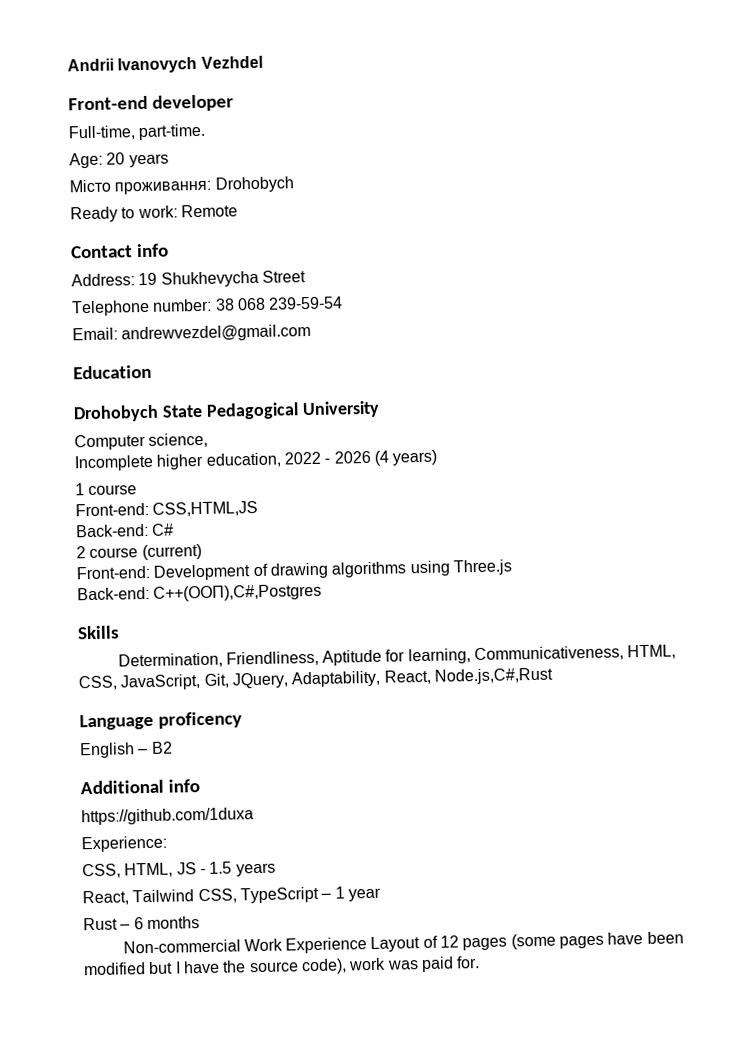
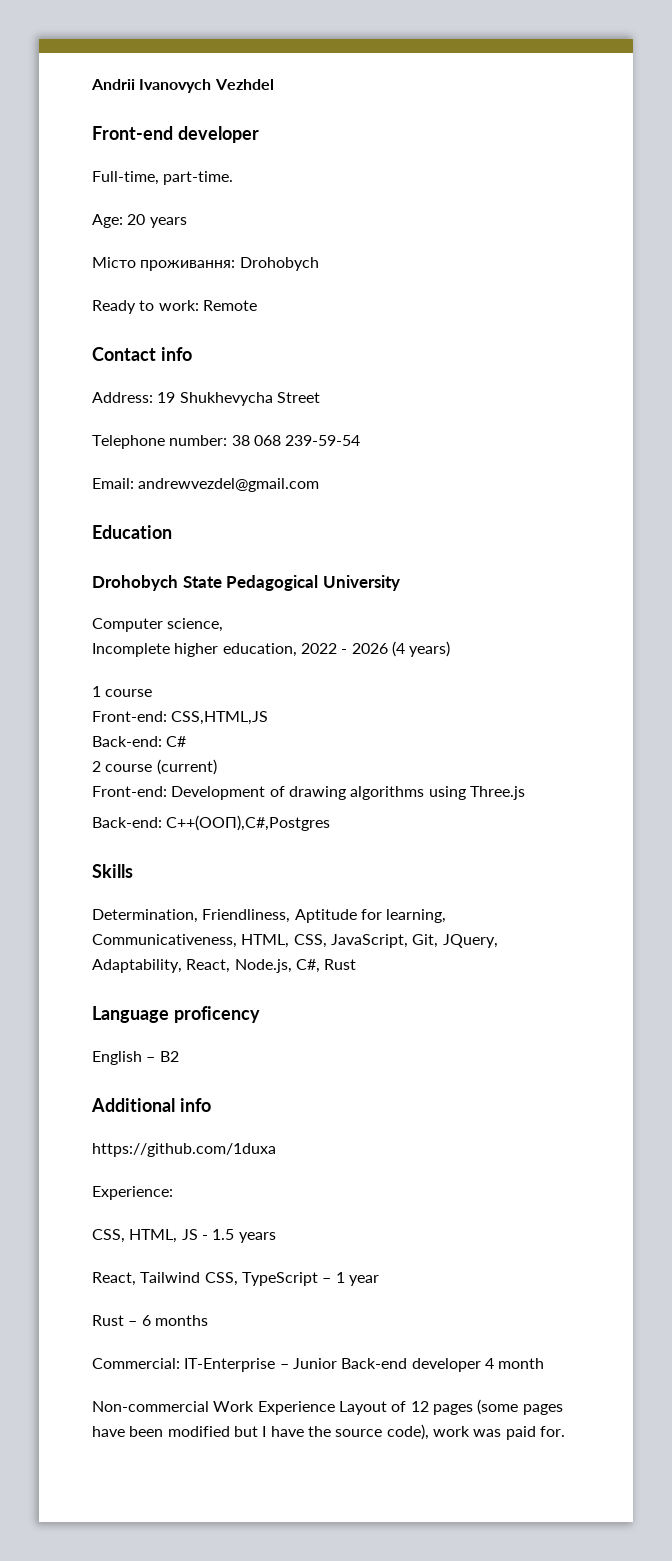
[433,667,553,685] Node.js,C#,Rust -> [234,959,357,973] Node.js, C#, Rust
(200, 923) none -> [92,1358,545,1372] // Commercial: IT-Enterprise – Junior Back-end developer 4 month

